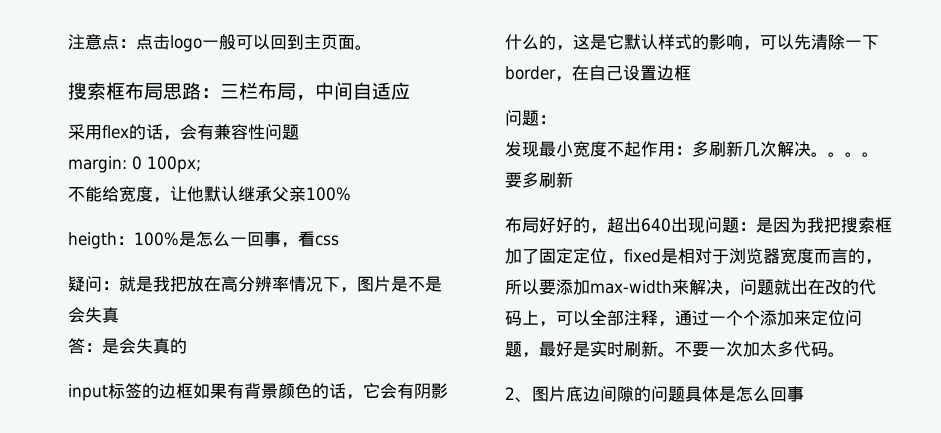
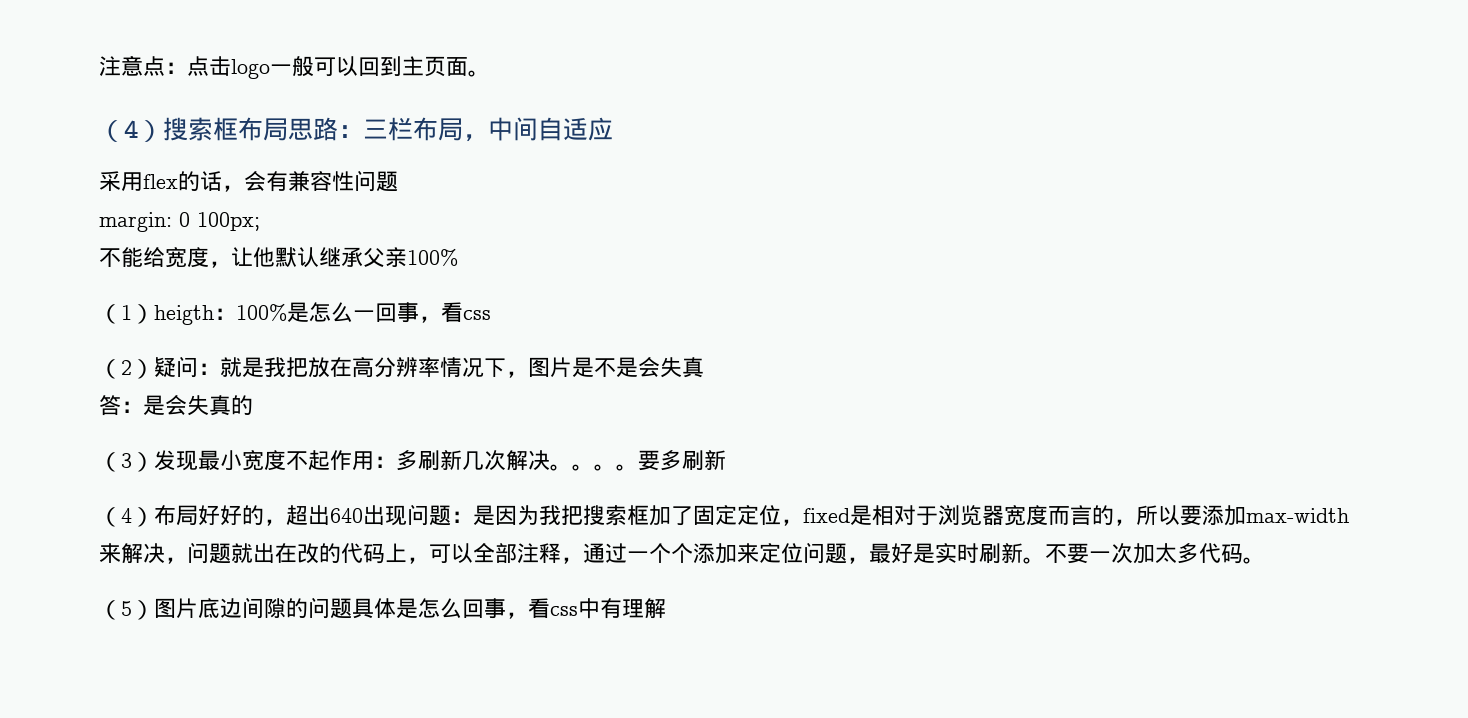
(372, 47) none -> [99,120,163,142] （4）
(351, 194) none -> [99,304,154,324] （1）
(339, 240) none -> [99,359,154,379] （2）
[68,383,448,401] [505,34,879,51] [505,65,691,82] [505,110,556,126] input标签的边框如果有背景颜色的话，它会有阴影什么的，这是它默认样式的影响，可以先清除一下border，在自己设置边框 // 问题： // -> [99,452,154,472] （3）
(573, 180) none -> [99,507,154,527] （4）
[505,387,532,402] 2、 -> [99,600,154,620] （5）
(804, 394) none -> [506,598,666,619] ，看css中有理解

